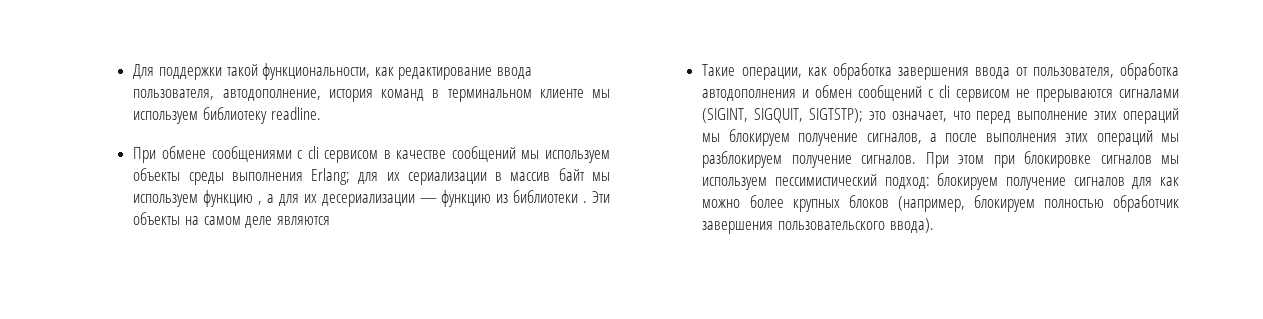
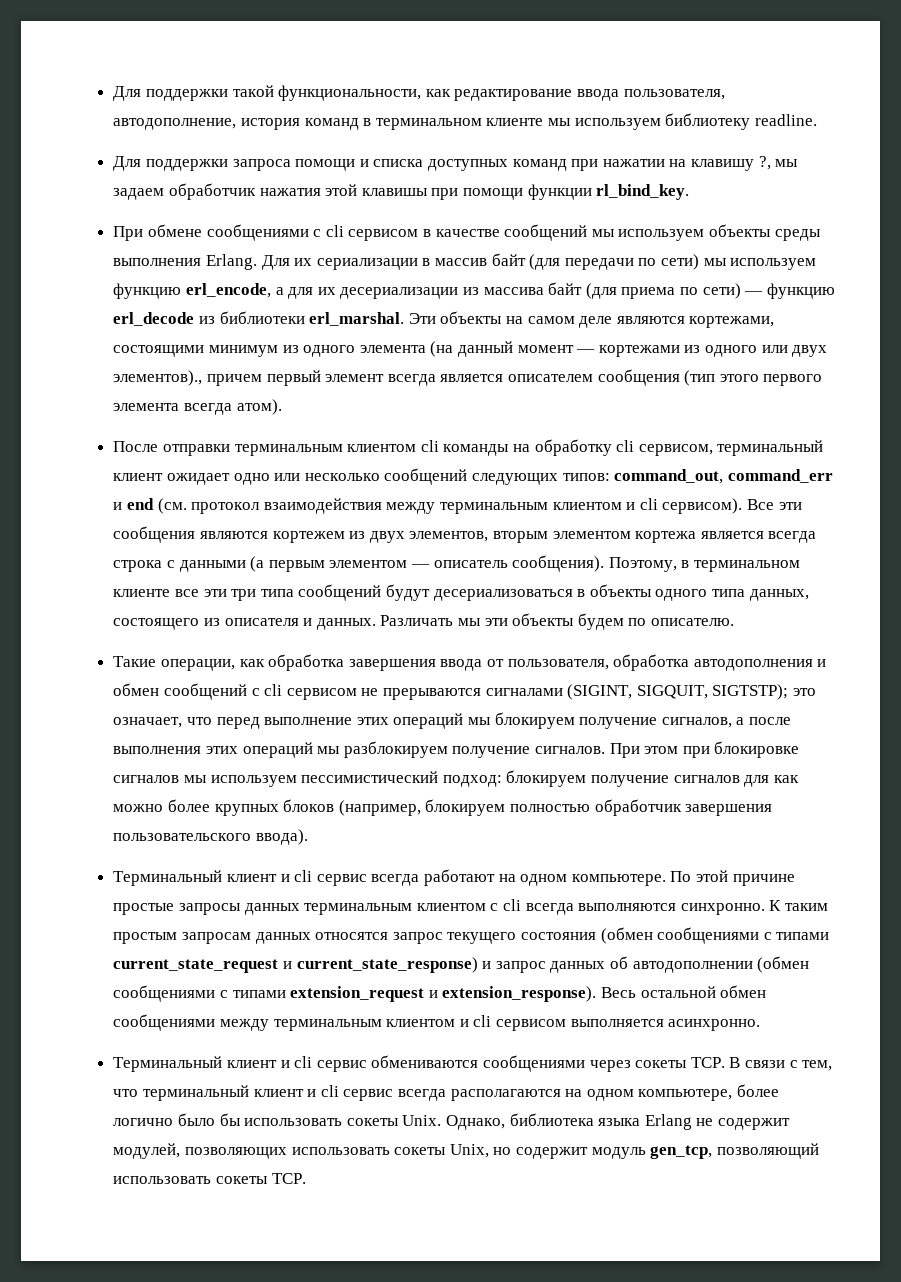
(321, 113) none -> [113,156,799,171] [113,183,690,200] // Для поддержки запроса помощи и списка доступных команд при нажатии на клавишу ?, мы задаем обработчик нажатия этой клавишы при помощи функции rl_bind_key.
[311,168,379,185] Erlang; для -> [206,254,290,270] Erlang. Для
(585, 174) none -> [529,254,699,270] (для передачи по сети)
[258,201,263,205] , -> [186,283,272,298] erl_encode,
(415, 200) none -> [462,282,741,299] из массива байт (для приема по сети)
(492, 198) none -> [113,312,195,326] erl_decode
[583,201,588,203] . -> [309,312,405,326] erl_marshal.
(330, 220) none -> [689,316,775,328] [113,341,828,357] [113,369,823,386] [113,399,282,415] [113,439,824,456] [113,468,833,485] [113,498,802,514] [113,526,817,543] [113,555,800,572] [113,584,809,601] [113,613,734,630] кортежами, состоящими минимум из одного элемента (на данный момент — кортежами из одного или двух элементов)., причем первый элемент всегда является описателем сообщения (тип этого первого элемента всегда атом). // После отправки терминальным клиентом cli команды на обработку cli сервисом, терминальный клиент ожидает одно или несколько сообщений следующих типов: command_out, command_err и end (см. протокол взаимодействия между терминальным клиентом и cli сервисом). Все эти сообщения являются кортежем из двух элементов, вторым элементом кортежа является всегда строка с данными (а первым элементом — описатель сообщения). Поэтому, в терминальном клиенте все эти три типа сообщений будут десериализоваться в объекты одного типа данных, состоящего из описателя и данных. Различать мы эти объекты будем по описателю.
(934, 225) none -> [113,869,795,886] [113,899,828,915] [113,927,830,944] [113,956,810,973] [113,985,767,1002] [113,1014,761,1031] [113,1055,833,1072] [113,1084,779,1101] [113,1113,790,1130] [113,1143,819,1159] [113,1173,306,1184] // Терминальный клиент и cli сервис всегда работают на одном компьютере. По этой причине простые запросы данных терминальным клиентом с cli всегда выполняются синхронно. К таким простым запросам данных относятся запрос текущего состояния (обмен сообщениями с типами current_state_request и current_state_response) и запрос данных об автодополнении (обмен сообщениями с типами extension_request и extension_response). Весь остальной обмен сообщениями между терминальным клиентом и cli сервисом выполняется асинхронно. // Терминальный клиент и cli сервис обмениваются сообщениями через сокеты TCP. В связи с тем, что терминальный клиент и cli сервис всегда располагаются на одном компьютере, более логично было бы использовать сокеты Unix. Однако, библиотека языка Erlang не содержит модулей, позволяющих использовать сокеты Unix, но содержит модуль gen_tcp, позволяющий использовать сокеты TCP.

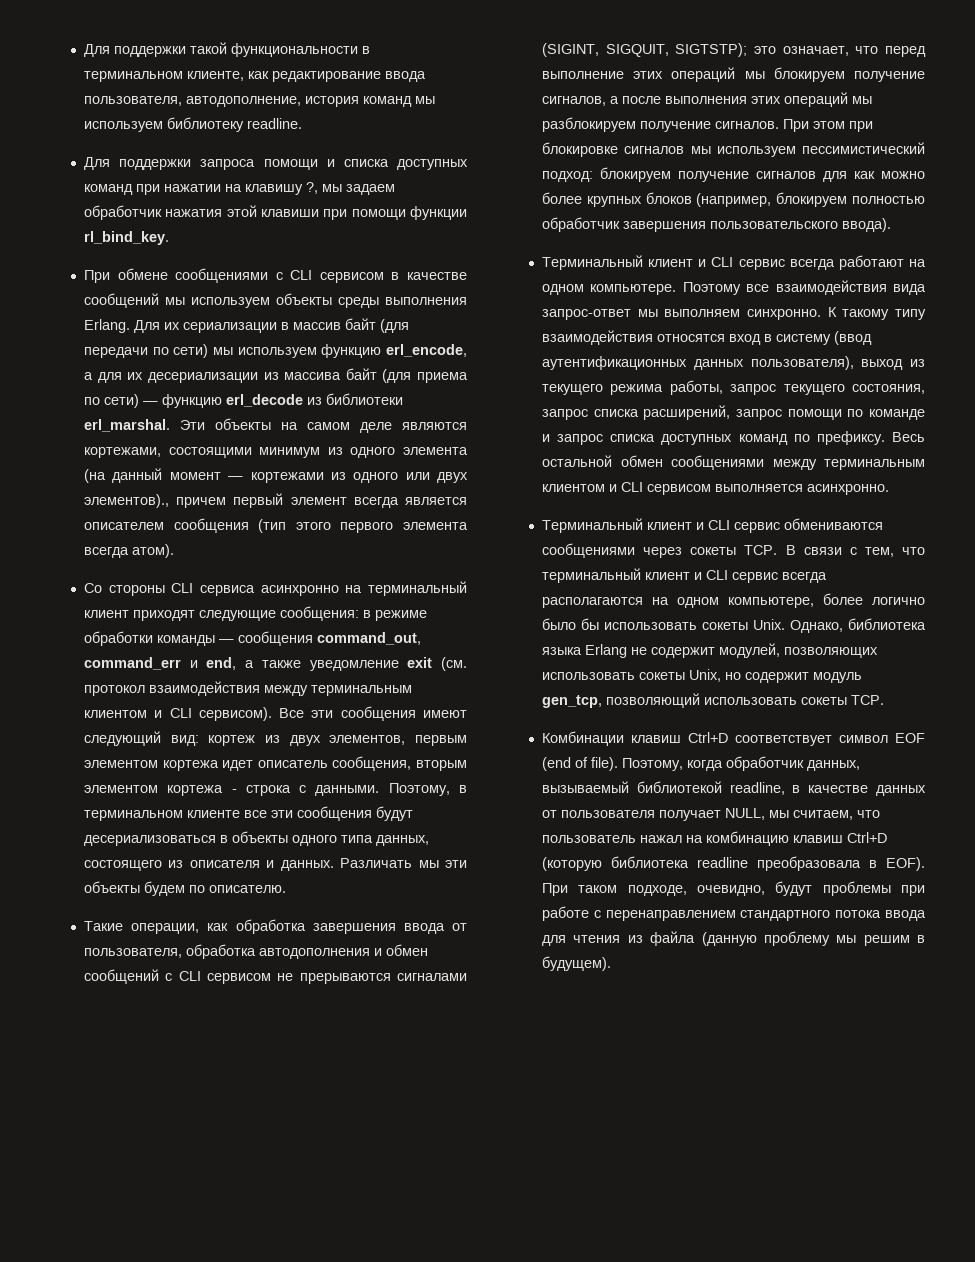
[278,85,422,101] функциональности, -> [231,43,371,57] [84,71,245,82] функциональности в терминальном клиенте,
[363,118,544,130] в терминальном клиенте -> (413, 101) none
[361,188,428,196] клавишы -> [261,209,320,217] клавиши
[325,225,344,237] cli -> [290,270,313,280] CLI
[113,439,824,456] [113,468,833,485] [113,498,155,510] После отправки терминальным клиентом cli команды на обработку cli сервисом, терминальный клиент ожидает одно или несколько сообщений следующих типов: command_out, command_err и end -> [84,581,467,596] [84,606,428,621] [84,631,422,646] [84,657,433,671] Со стороны CLI сервиса асинхронно на терминальный клиент приходят следующие сообщения: в режиме обработки команды — сообщения command_out, command_err и end, а также уведомление exit
[639,498,658,510] cli -> [169,708,192,718] CLI
[200,531,817,543] [113,555,605,572] являются кортежем из двух элементов, вторым элементом кортежа является всегда строка с данными (а первым элементом — описатель сообщения). -> [423,710,468,718] [84,731,467,746] [84,756,468,771] [84,785,380,796] имеют следующий вид: кортеж из двух элементов, первым элементом кортежа идет описатель сообщения, вторым элементом кортежа - строка с данными.
[231,584,382,601] три типа сообщений -> [297,806,373,821] сообщения
[264,684,283,696] cli -> [178,971,201,981] CLI
[294,870,313,882] cli -> [711,257,734,267] CLI
[670,870,795,886] [113,899,828,915] [113,927,830,944] [113,956,810,973] [113,985,597,1002] По этой причине простые запросы данных терминальным клиентом с cli всегда выполняются синхронно. К таким простым запросам данных относятся запрос текущего состояния (обмен сообщениями с типами current_state_request и current_state_response) и запрос данных об автодополнении (обмен сообщениями с типами extension_request и extension_response). -> [682,280,926,295] [542,307,926,320] [542,330,873,345] [542,356,925,370] [542,380,925,395] [542,405,925,420] [542,431,885,445] Поэтому все взаимодействия вида запрос-ответ мы выполняем синхронно. К такому типу взаимодействия относятся вход в систему (ввод аутентификационных данных пользователя), выход из текущего режима работы, запрос текущего состояния, запрос списка расширений, запрос помощи по команде и запрос списка доступных команд по префиксу.
[473,1015,492,1027] cli -> [621,482,644,492] CLI
[294,1056,313,1068] cli -> [708,520,731,530] CLI
[320,1085,339,1097] cli -> [706,570,729,580] CLI
(306, 1178) none -> [542,731,925,746] [542,756,861,771] [542,781,927,796] [542,808,881,821] [542,831,888,846] [542,856,925,871] [542,881,925,896] [542,906,926,921] [542,931,925,946] [542,956,612,971] // Комбинации клавиш Ctrl+D соответствует символ EOF (end of file). Поэтому, когда обработчик данных, вызываемый библиотекой readline, в качестве данных от пользователя получает NULL, мы считаем, что пользователь нажал на комбинацию клавиш Ctrl+D (которую библиотека readline преобразовала в EOF). При таком подходе, очевидно, будут проблемы при работе с перенаправлением стандартного потока ввода для чтения из файла (данную проблему мы решим в будущем).

